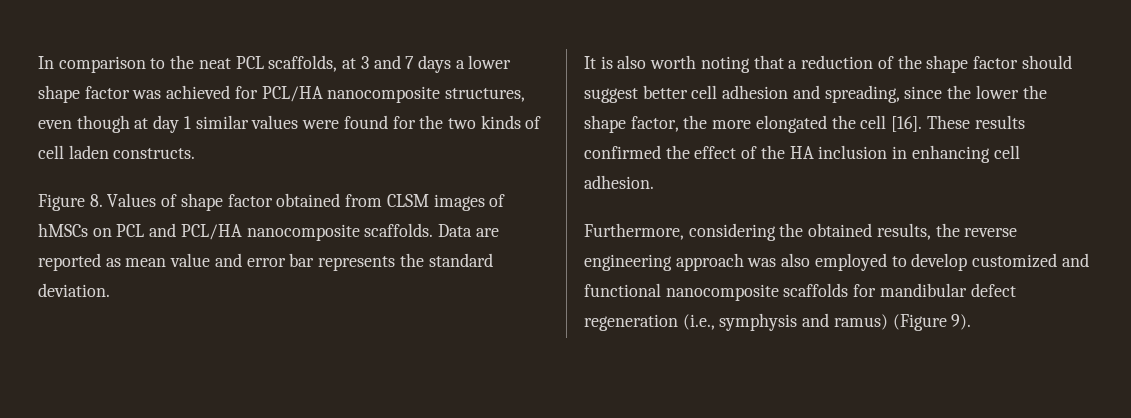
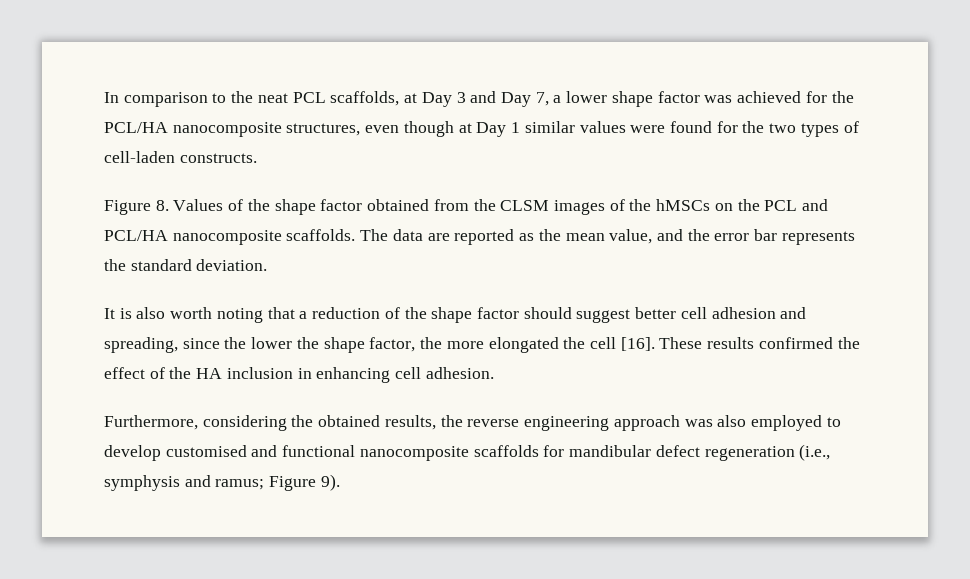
(357, 63) none -> [421,92,452,107] Day
[405,55,451,73] 7 days -> [500,92,549,107] Day 7,
(258, 92) none -> [831,91,854,103] the
[153,115,180,133] day -> [476,122,507,137] Day
[480,115,542,129] [38,145,109,159] kinds of cell laden -> [800,121,859,137] [104,151,175,163] types of cell-laden
(178, 200) none -> [247,199,270,211] the
(383, 200) none -> [473,199,496,211] the
(506, 200) none -> [629,199,652,211] the
(112, 232) none -> [737,199,760,211] the
[438,224,473,237] Data -> [360,229,423,241] The data
[125,253,242,267] mean value and -> [538,229,710,244] the mean value, and the
[972,253,1058,268] customized -> [165,445,247,457] customised
[833,314,947,331] ramus) (Figure -> [215,476,317,491] ramus; Figure

